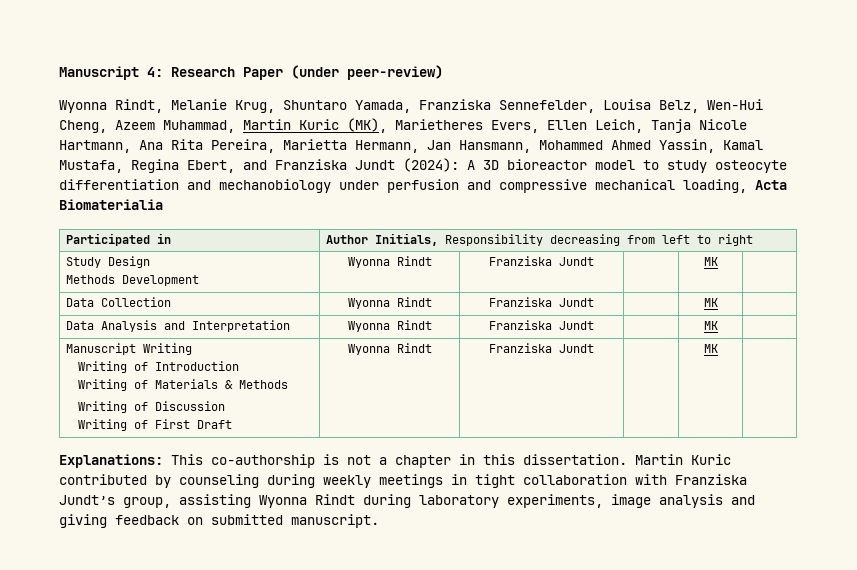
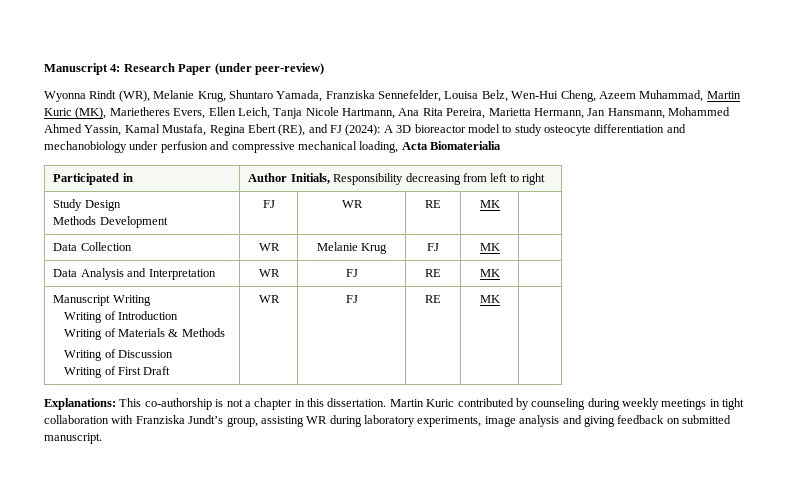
[115,99,163,113] Rindt, -> [89,90,150,102] Rindt (WR),
[187,159,395,173] Ebert, and Franziska Jundt -> [247,124,342,136] Ebert (RE), and FJ
[347,256,432,268] [489,256,594,266] Wyonna Rindt | Franziska Jundt | -> [262,200,275,208] [341,200,363,208] [425,200,441,208] FJ | WR | RE
[347,297,432,309] [489,297,594,307] Wyonna Rindt | Franziska Jundt | -> [258,243,280,251] [316,242,388,254] [427,243,439,251] WR | Melanie Krug | FJ
[347,320,432,332] [489,320,594,330] Wyonna Rindt | Franziska Jundt | -> [258,269,280,277] [345,269,358,277] [425,269,441,277] WR | FJ | RE
[347,343,432,355] [489,343,594,353] Wyonna Rindt | Franziska Jundt | -> [258,295,280,303] [345,295,358,303] [425,295,441,303] WR | FJ | RE
[259,494,355,508] Wyonna Rindt -> [306,416,328,424] WR

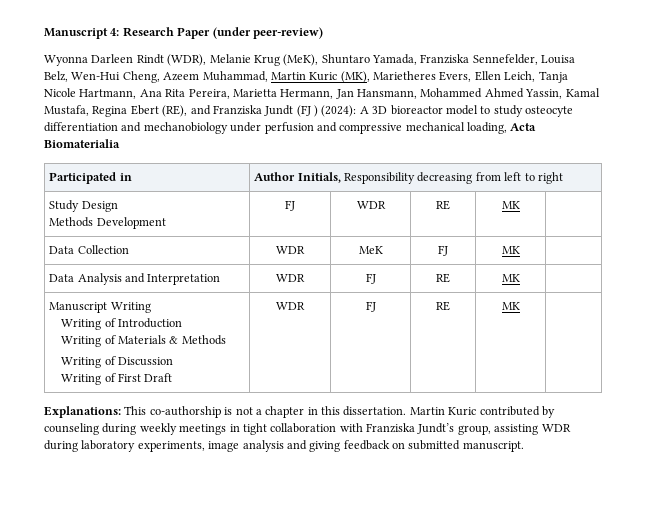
[89,90,226,102] Rindt (WR), Melanie Krug, -> [91,54,319,66] Darleen Rindt (WDR), Melanie Krug (MeK),
[330,125,342,133] FJ -> [212,105,318,117] Franziska Jundt (FJ )
[341,200,363,208] WR -> [356,201,386,209] WDR
[258,243,280,251] [316,242,388,254] WR | Melanie Krug -> [276,246,305,254] [358,246,383,254] WDR | MeK
[258,269,280,277] WR -> [276,274,305,282] WDR
[258,295,280,303] WR -> [276,302,305,310] WDR
[306,416,328,424] WR -> [541,424,571,432] WDR

